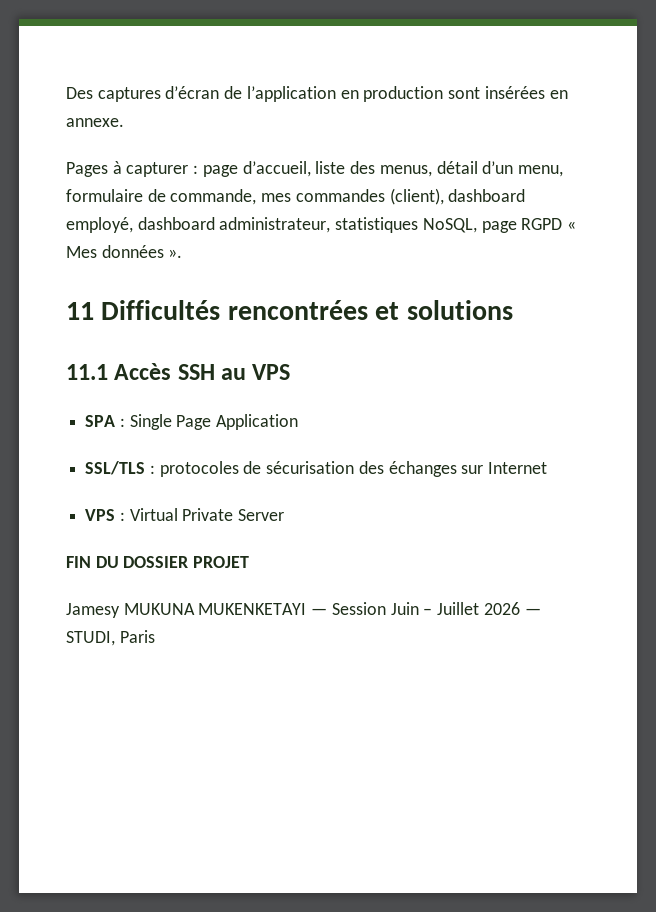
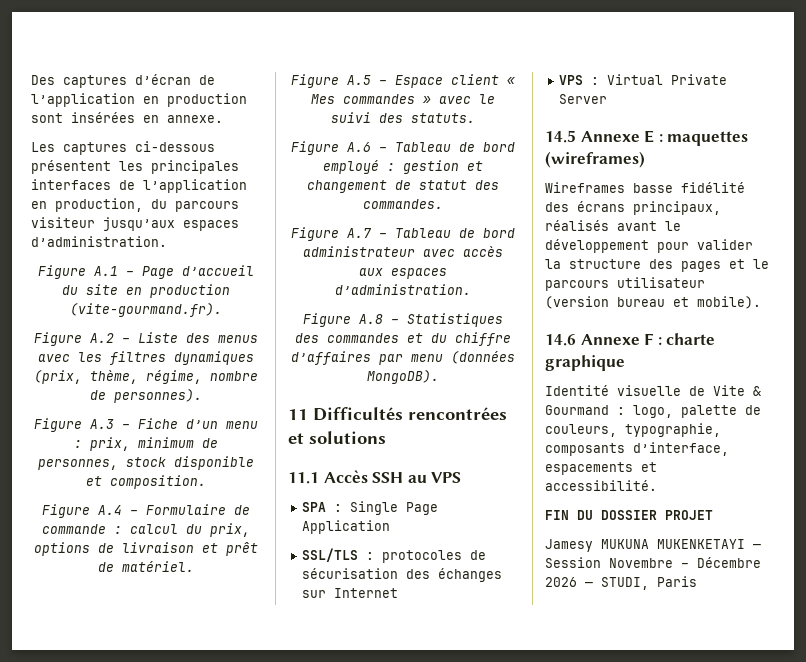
[66,161,563,177] [66,188,526,205] [66,217,577,233] [66,245,183,258] Pages à capturer : page d’accueil, liste des menus, détail d’un menu, formulaire de commande, mes commandes (client), dashboard employé, dashboard administrateur, statistiques NoSQL, page RGPD « Mes données ». -> [31,141,215,155] [31,160,239,174] [31,179,247,193] [31,198,239,212] [31,217,239,231] [31,236,167,247] [38,265,254,279] [62,284,230,298] [70,303,222,317] [34,332,258,346] [38,351,254,365] [34,370,258,384] [90,389,202,403] [34,418,258,432] [74,437,218,451] [38,456,254,470] [86,475,206,489] [42,504,250,518] [42,523,250,537] [34,542,258,556] [98,561,194,572] [291,74,515,88] [311,94,495,104] [331,112,475,123] [291,141,515,155] [323,160,483,174] [307,180,499,193] [363,199,443,209] [291,227,515,241] [303,246,503,257] [359,268,447,279] [335,284,471,295] [303,313,503,327] [295,332,511,346] [291,351,515,365] [367,370,439,384] Les captures ci-dessous présentent les principales interfaces de l’application en production, du parcours visiteur jusqu’aux espaces d’administration. // Figure A.1 – Page d’accueil du site en production (vite-gourmand.fr). // Figure A.2 – Liste des menus avec les filtres dynamiques (prix, thème, régime, nombre de personnes). // Figure A.3 – Fiche d’un menu : prix, minimum de personnes, stock disponible et composition. // Figure A.4 – Formulaire de commande : calcul du prix, options de livraison et prêt de matériel. // Figure A.5 – Espace client « Mes commandes » avec le suivi des statuts. // Figure A.6 – Tableau de bord employé : gestion et changement de statut des commandes. // Figure A.7 – Tableau de bord administrateur avec accès aux espaces d’administration. // Figure A.8 – Statistiques des commandes et du chiffre d’affaires par menu (données MongoDB).
(285, 515) none -> [545,130,749,146] [545,151,645,168] [545,182,745,193] [545,201,721,215] [545,220,681,231] [545,239,753,253] [545,259,769,272] [545,277,705,291] [545,296,761,309] [545,333,716,346] [545,355,625,371] [545,385,761,396] [545,405,761,418] [545,423,721,437] [545,442,729,456] [545,462,657,475] [545,480,657,491] // 14.5 Annexe E : maquettes (wireframes) // Wireframes basse fidélité des écrans principaux, réalisés avant le développement pour valider la structure des pages et le parcours utilisateur (version bureau et mobile). // 14.6 Annexe F : charte graphique // Identité visuelle de Vite & Gourmand : logo, palette de couleurs, typographie, composants d’interface, espacements et accessibilité.
[390,602,480,615] Juin – Juillet -> [609,557,761,568] Novembre – Décembre

